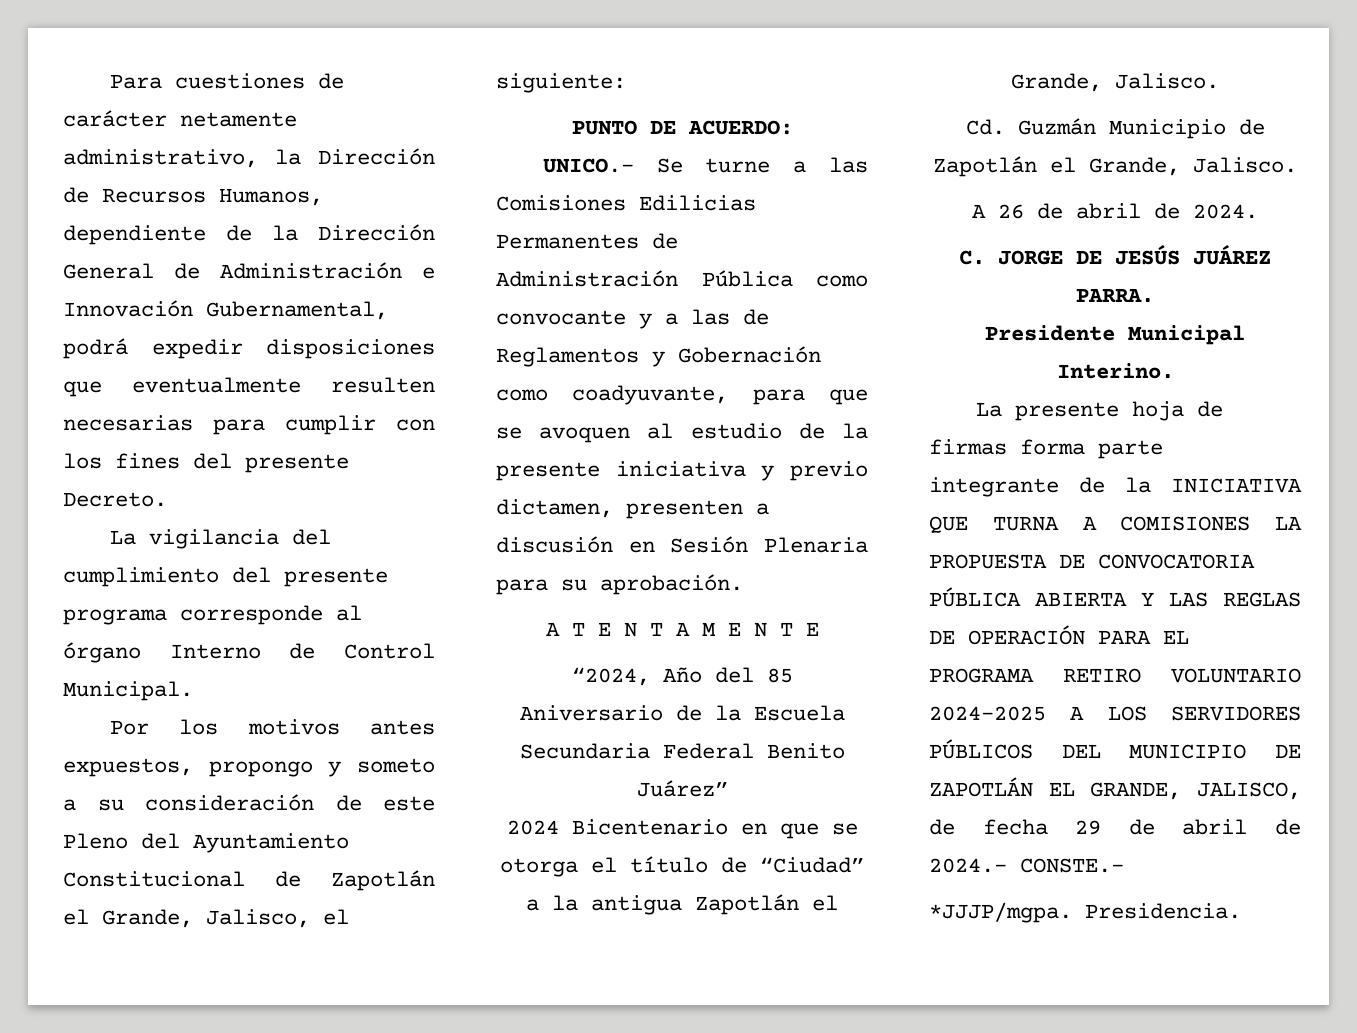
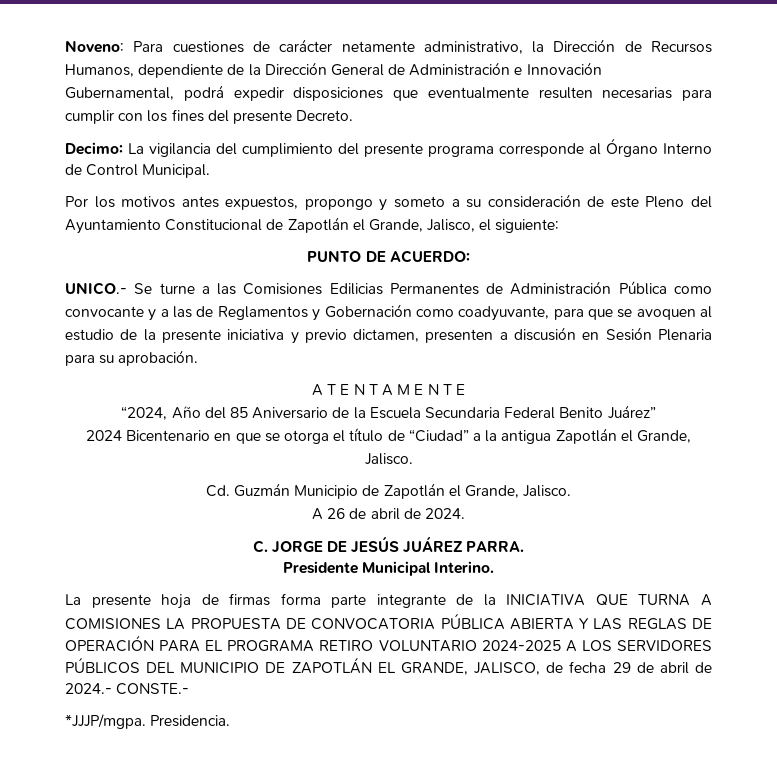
(109, 81) none -> [65,41,124,53] Noveno:
(167, 499) none -> [65,142,123,155] Decimo:
[63,642,141,663] órgano -> [606,138,658,157] Órgano

